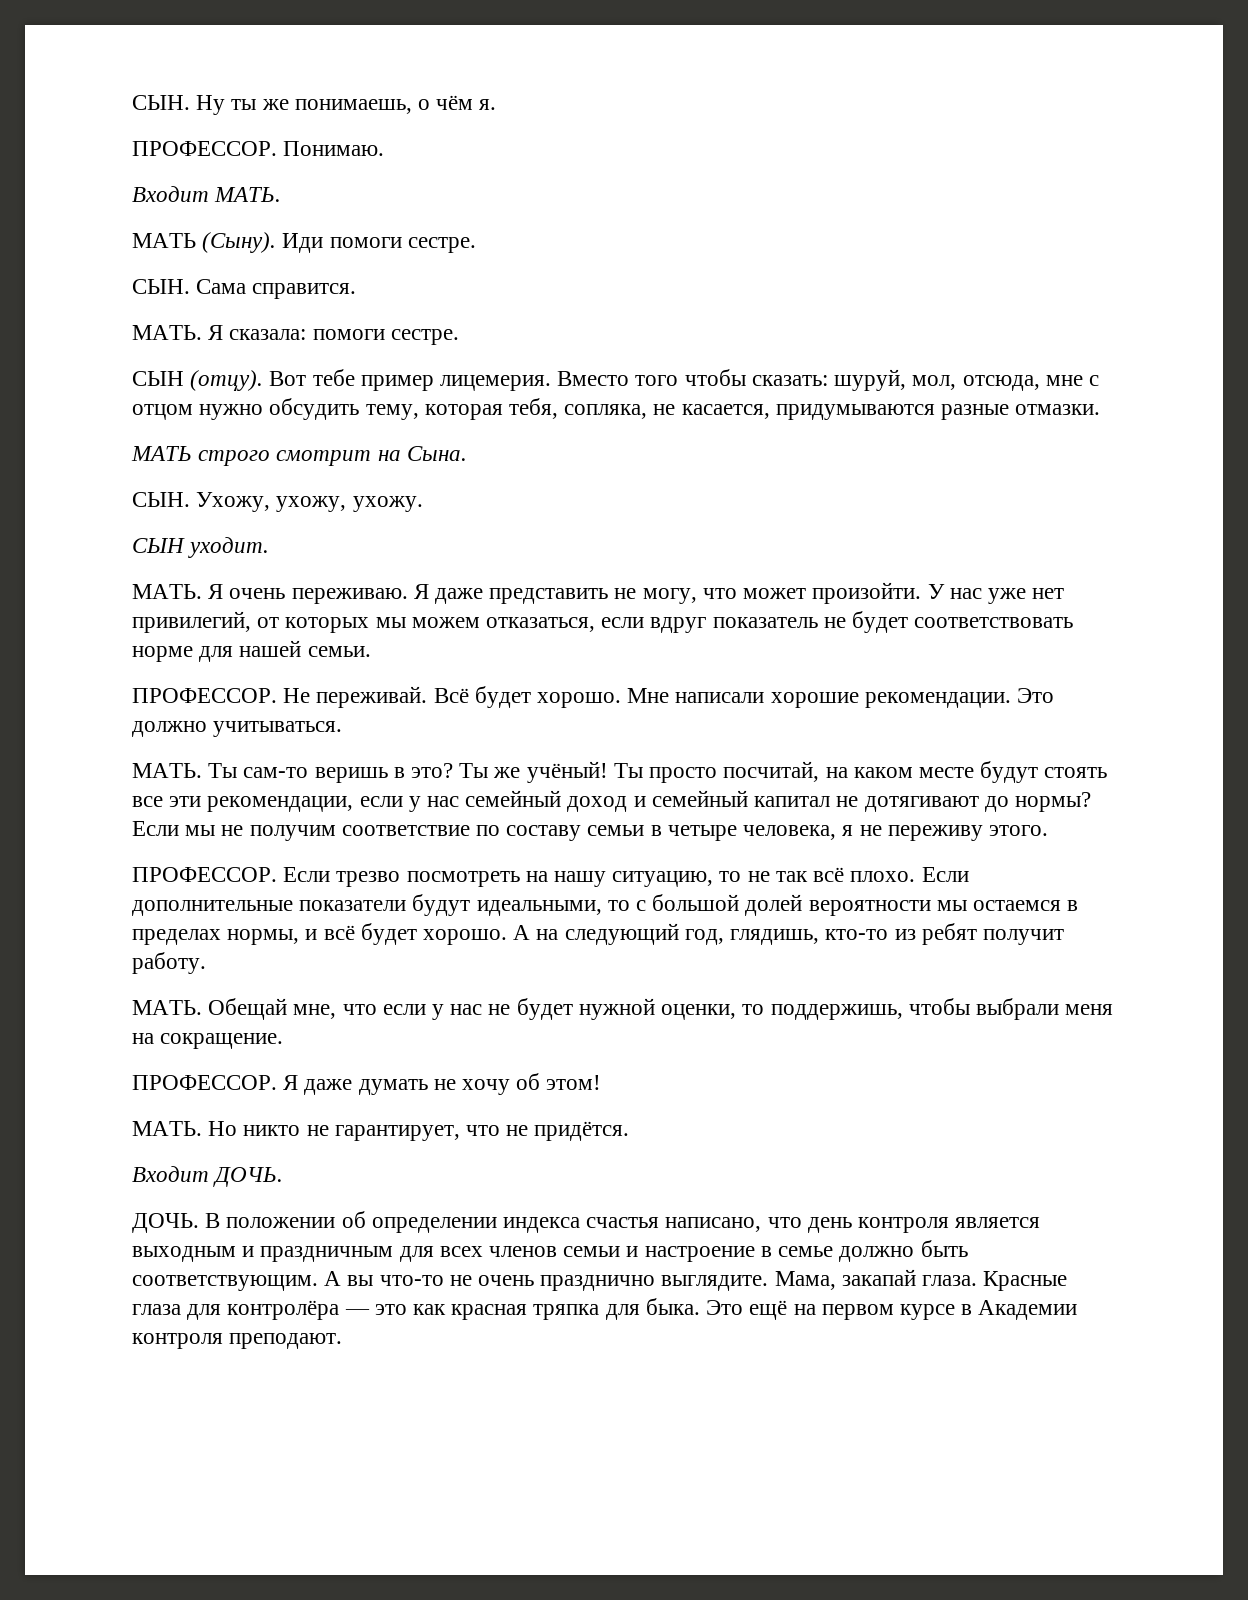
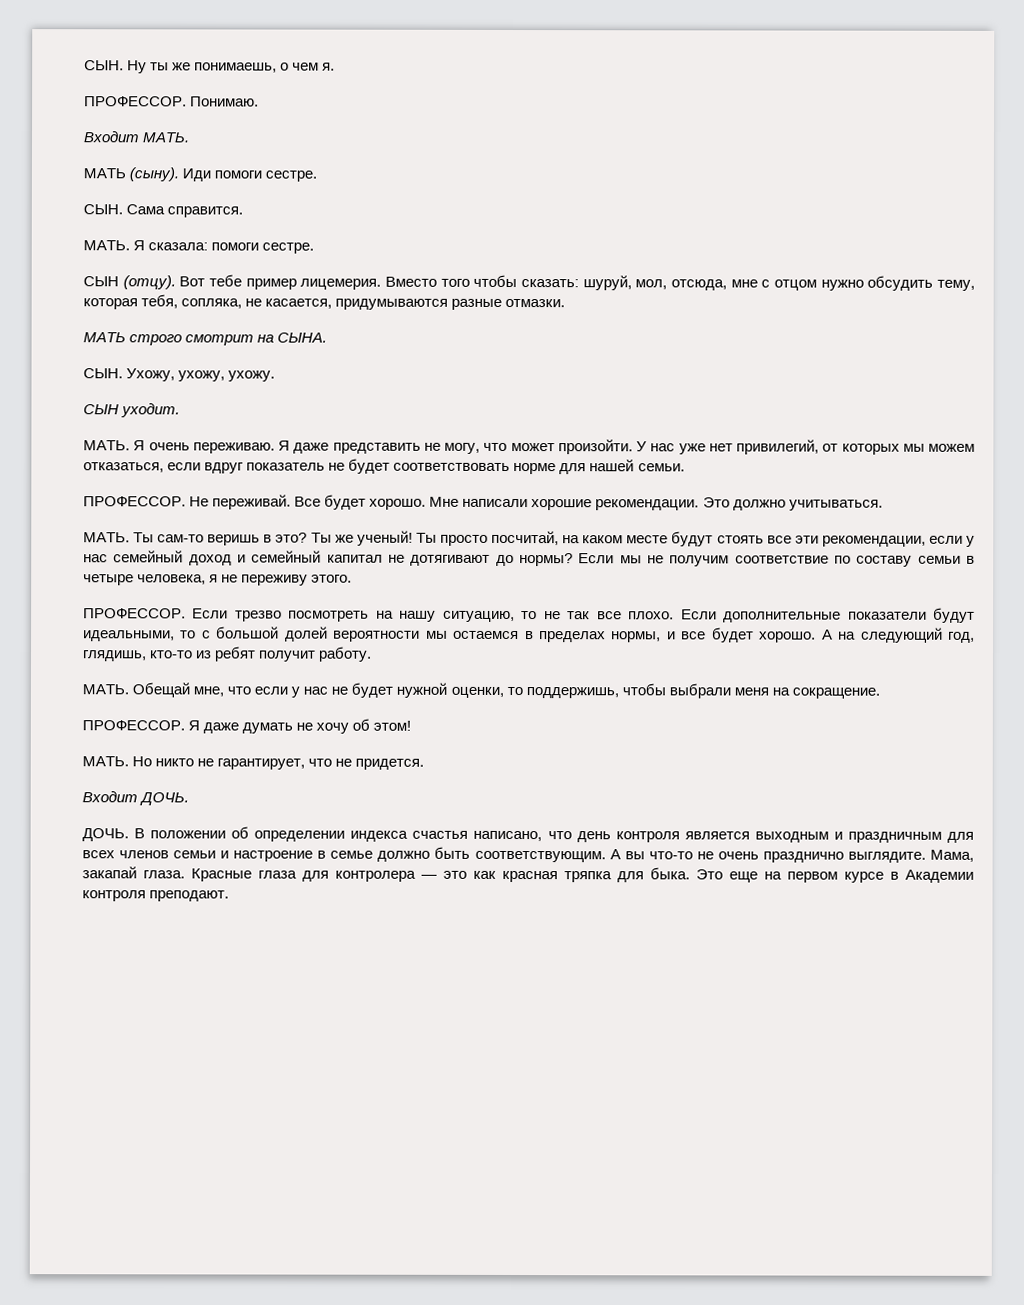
[436,95,474,110] чём -> [292,62,320,71] чем
[202,232,277,253] (Сыну). -> [129,167,180,182] (сыну).
[406,446,467,461] Сына. -> [277,332,328,343] СЫНА.
[433,688,469,703] Всё -> [294,496,322,507] Все
[526,761,608,783] учёный! -> [356,530,413,546] ученый!
[813,867,845,882] всё -> [596,611,622,620] все
[323,925,355,940] всё -> [681,631,707,640] все
[534,1121,630,1141] придётся. -> [355,758,425,770] придется.
[227,1300,340,1320] контролёра -> [335,870,416,882] контролера
[749,1300,788,1320] ещё -> [729,871,758,883] еще

